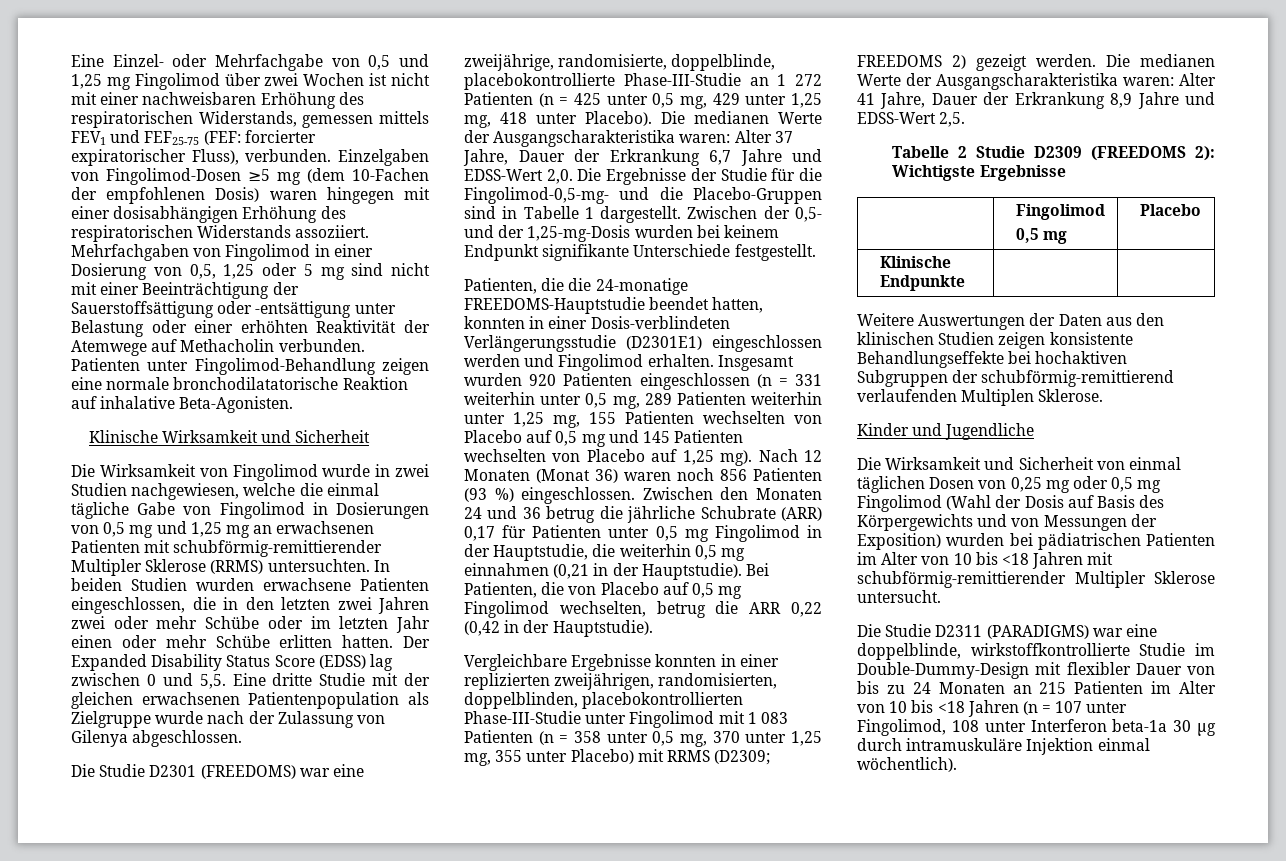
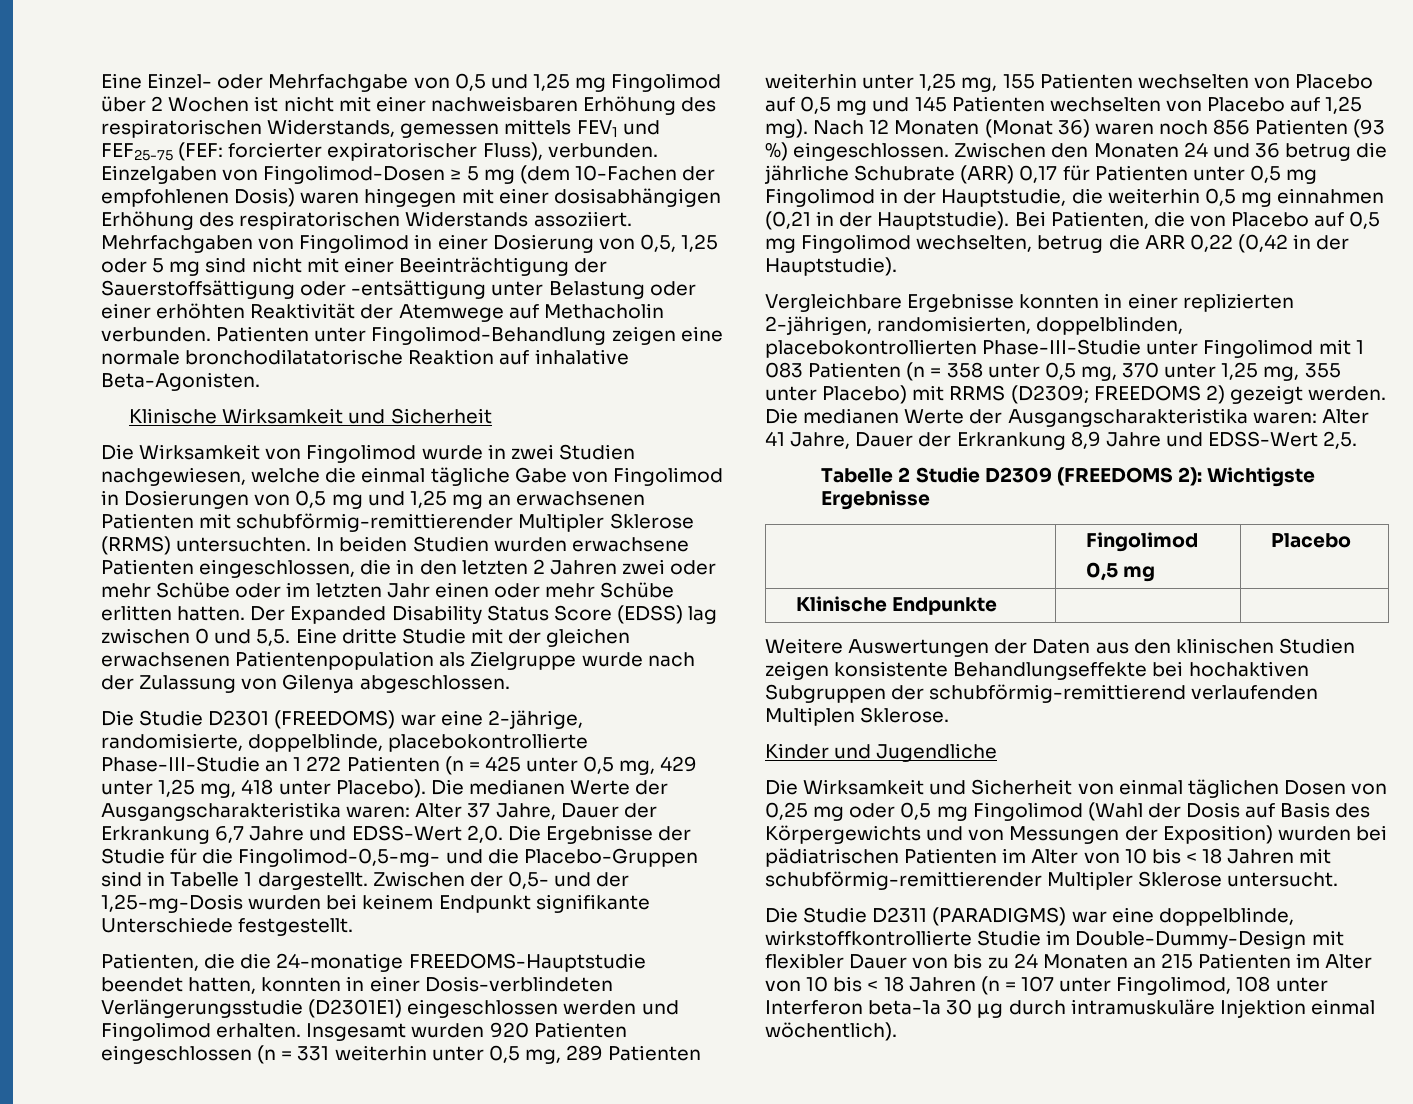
[264,73,299,86] zwei -> [151,96,164,111] 2
[248,169,270,181] ≥5 -> [450,166,479,181] ≥ 5
[337,597,372,610] zwei -> [532,559,545,574] 2
[464,54,554,71] zweijährige, -> [487,710,583,729] 2-jährige,
[554,673,655,690] zweijährigen, -> [765,316,872,335] 2-jährigen,
[1001,553,1029,565] <18 -> [1185,848,1223,864] < 18
[937,701,965,713] <18 -> [867,976,904,992] < 18

